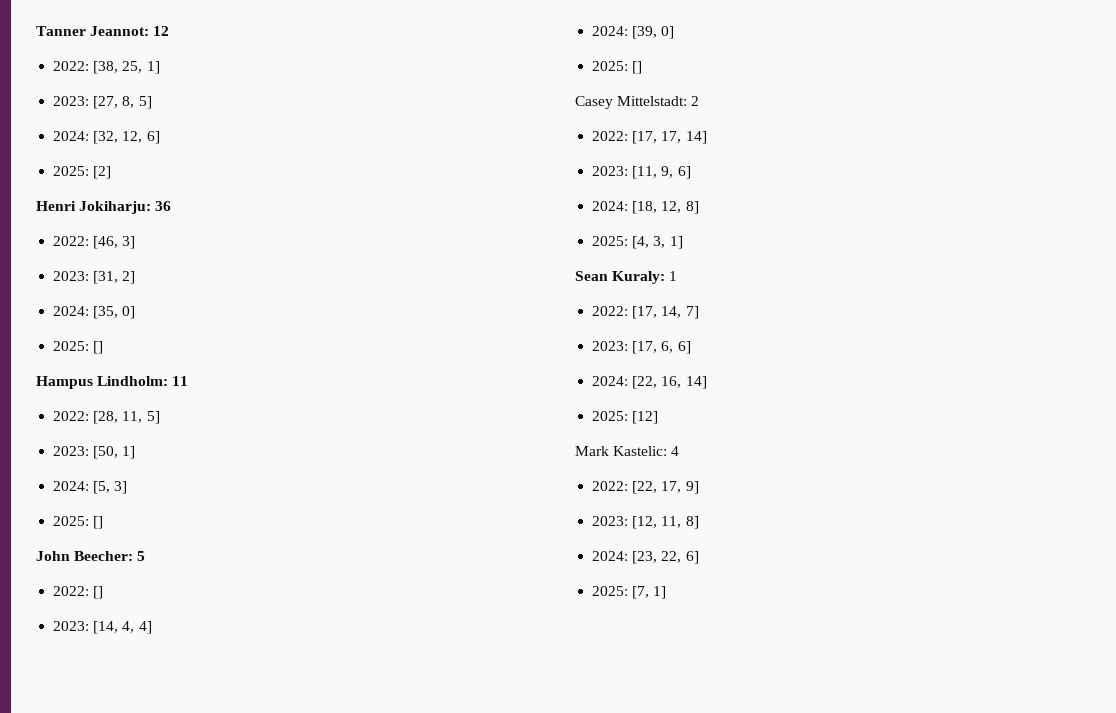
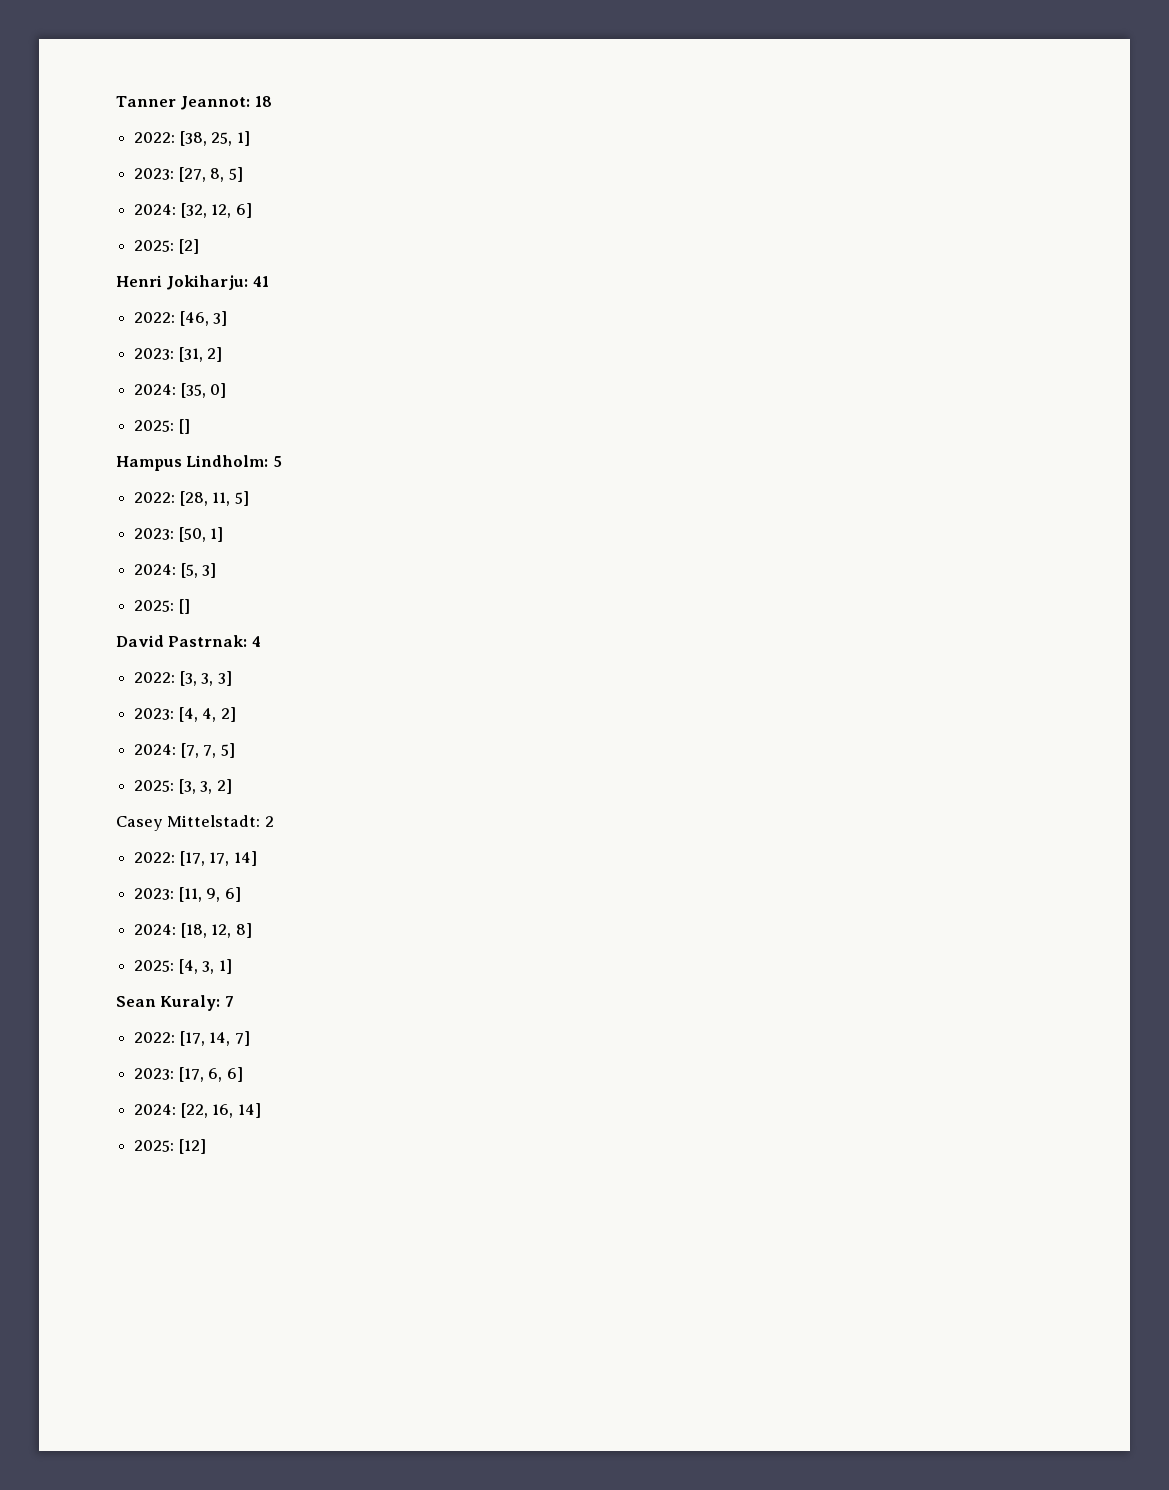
[153,26,170,36] 12 -> [254,96,272,107] 18
[155,201,172,211] 36 -> [252,276,269,287] 41
[172,376,189,386] 11 -> [272,456,282,467] 5
[36,551,146,561] [53,586,104,599] [53,621,152,634] [592,26,675,39] [592,61,643,74] John Beecher: 5 // 2022: [] // 2023: [14, 4, 4] // 2024: [39, 0] // 2025: [] -> [116,635,261,647] [134,671,232,686] [134,707,236,722] [134,743,235,758] [134,779,232,794] David Pastrnak: 4 // 2022: [3, 3, 3] // 2023: [4, 4, 2] // 2024: [7, 7, 5] // 2025: [3, 3, 2]
[669,271,678,281] 1 -> [224,996,234,1007] 7
[575,446,680,456] [592,481,699,494] [592,516,699,529] [592,551,699,564] [592,586,667,599] // Mark Kastelic: 4 // 2022: [22, 17, 9] // 2023: [12, 11, 8] // 2024: [23, 22, 6] // 2025: [7, 1] -> (206, 1146) none

